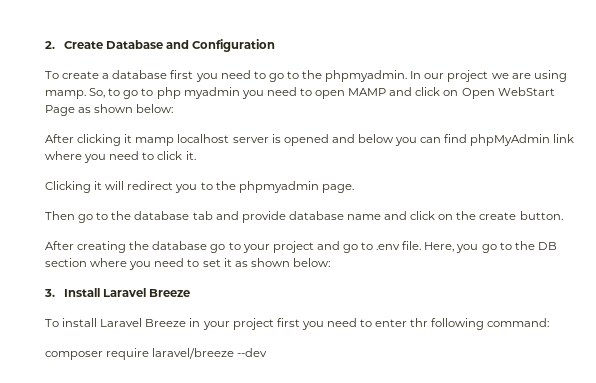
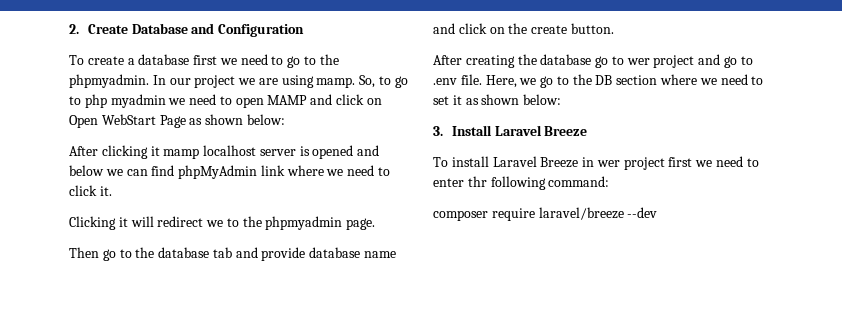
[195,73,218,82] you -> [219,58,237,65] we
[241,90,264,99] you -> [168,98,186,105] we
[395,137,418,146] you -> [105,169,123,176] we
[84,154,107,163] you -> [326,169,344,176] we
[175,184,198,193] you -> [206,220,224,227] we
[242,244,270,253] your -> [626,58,650,65] wer
[456,244,479,253] you -> [519,78,537,85] we
[129,261,152,270] you -> [699,78,717,85] we
[202,321,230,330] your -> [596,160,620,167] wer
[301,321,324,330] you -> [695,160,713,167] we

